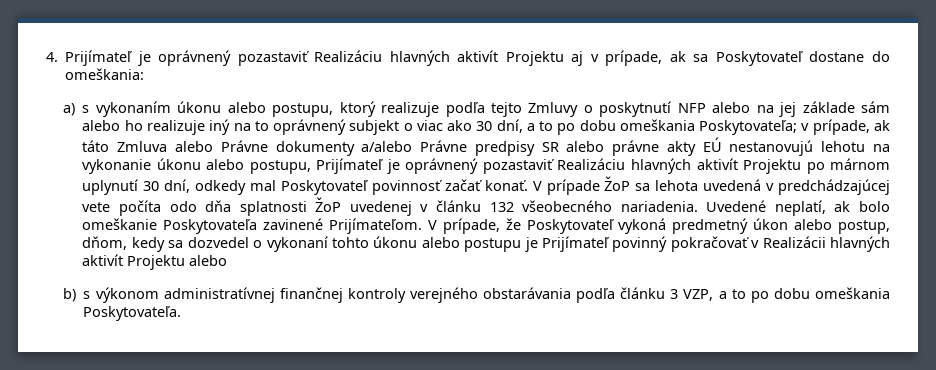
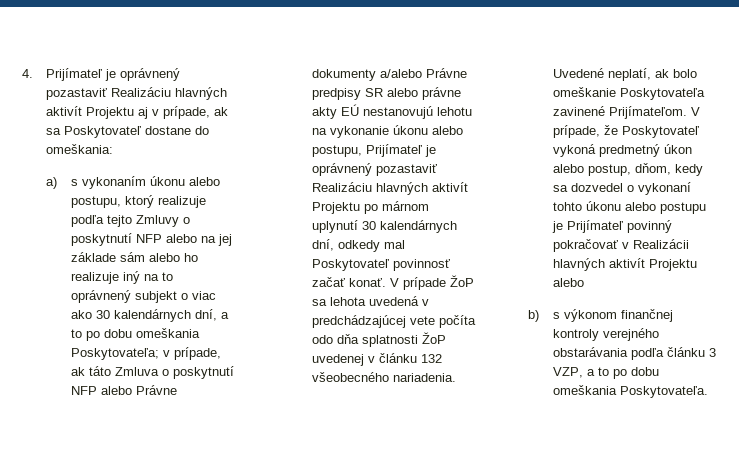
(493, 126) none -> [113,309,191,322] kalendárnych
(168, 146) none -> [161,366,234,379] [70,386,97,395] o poskytnutí NFP
(160, 186) none -> [379,220,457,233] kalendárnych
[163,287,275,303] administratívnej -> (617, 315) none

